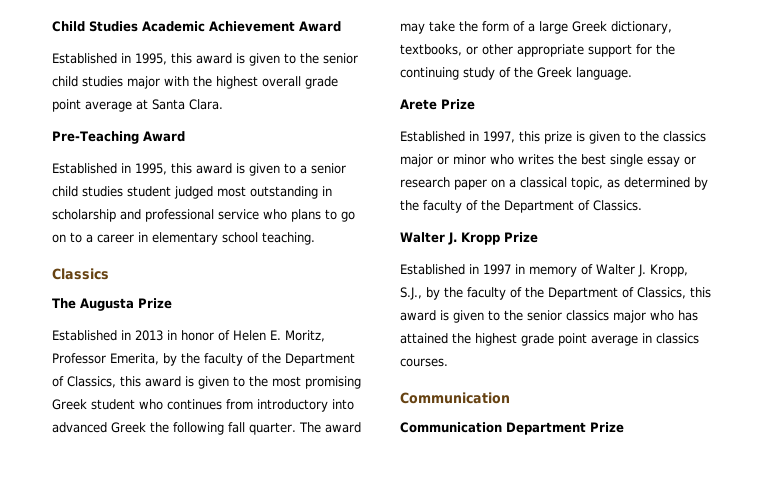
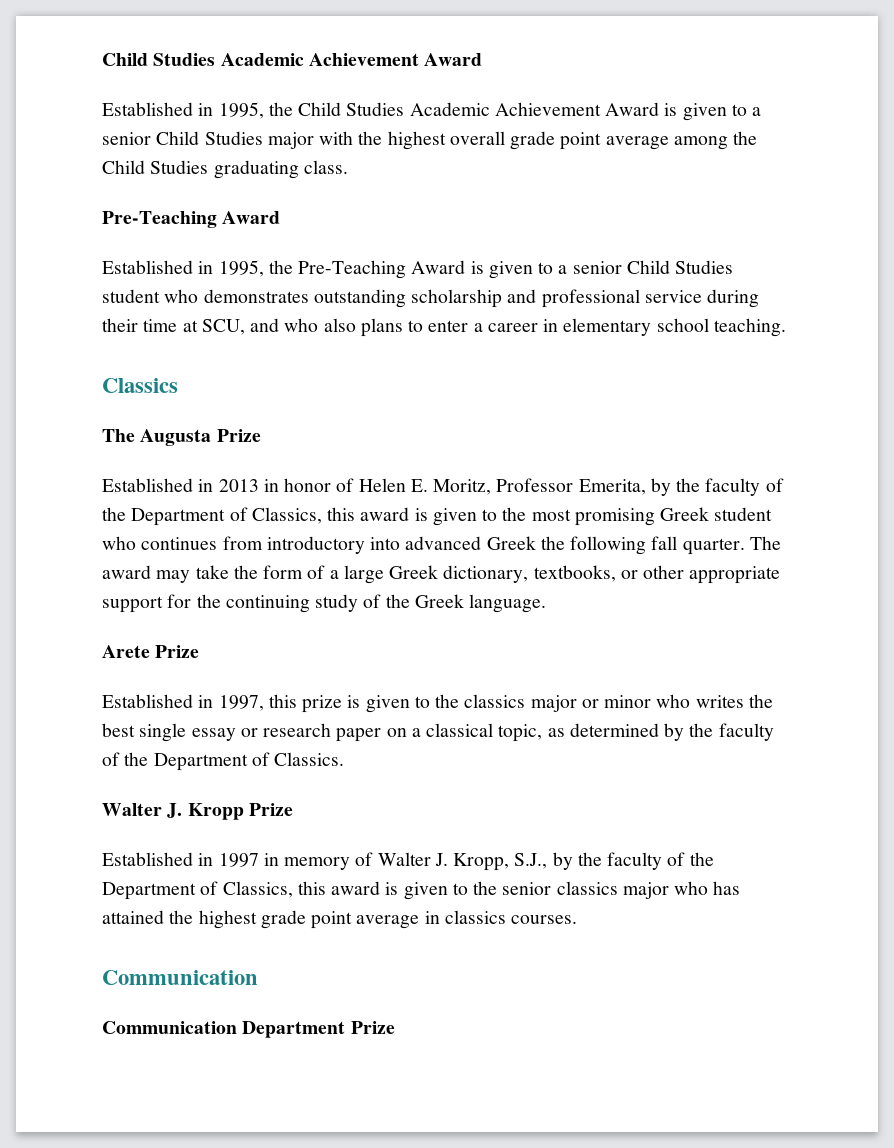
[171,53,358,66] [52,76,123,87] this award is given to the senior child studies -> [268,102,762,121] [102,131,263,145] the Child Studies Academic Achievement Award is given to a senior Child Studies
[136,99,223,110] at Santa Clara. -> [673,131,758,150] [102,160,348,179] among the Child Studies graduating class.
[171,163,346,176] [52,186,332,199] [52,209,355,222] [52,232,82,243] this award is given to a senior child studies student judged most outstanding in scholarship and professional service who plans to go on to -> [268,260,734,279] [102,289,760,308] [102,318,469,337] the Pre-Teaching Award is given to a senior Child Studies student who demonstrates outstanding scholarship and professional service during their time at SCU, and who also plans to enter

